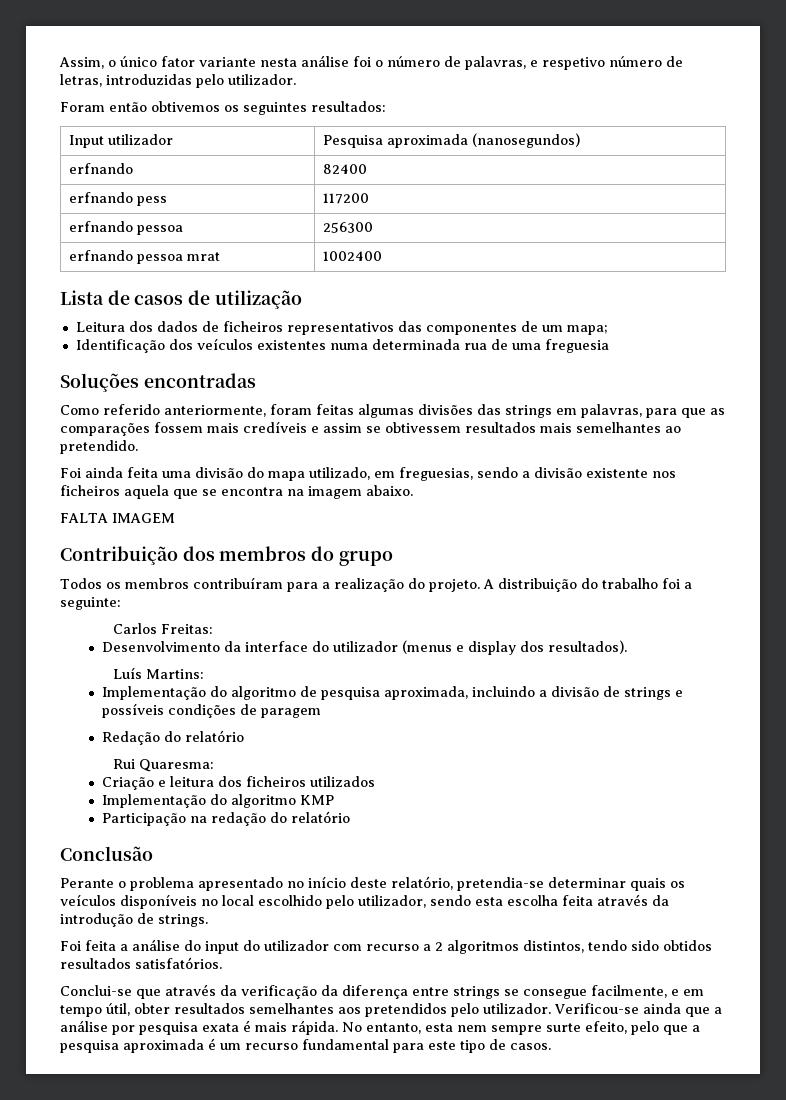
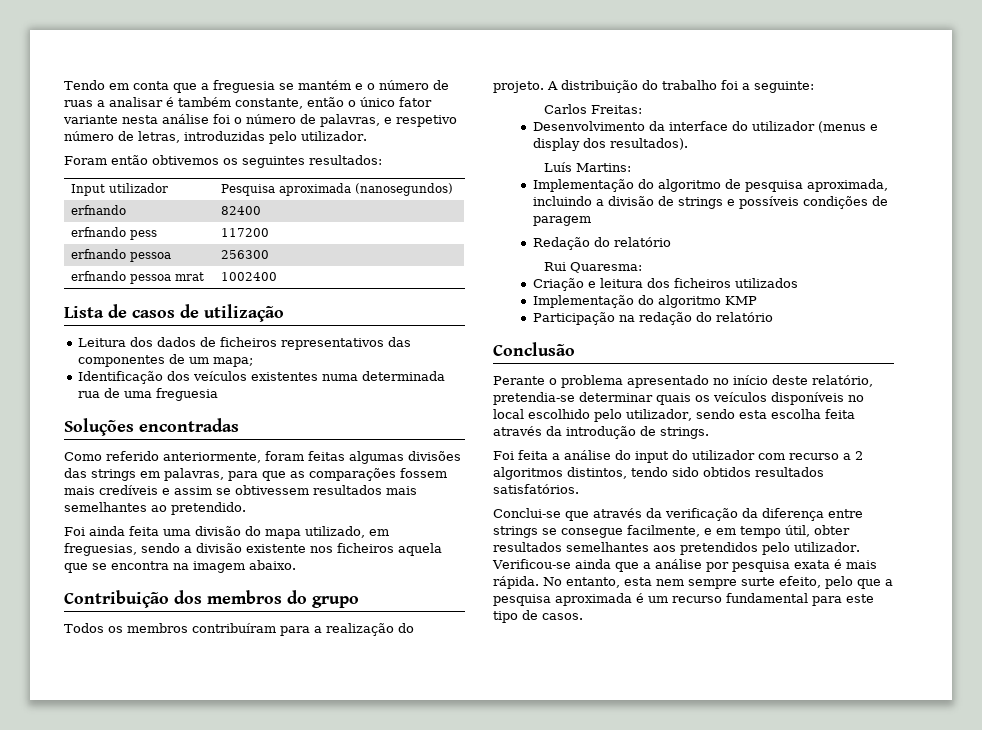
[59,57,104,69] Assim, -> [64,80,449,93] [64,97,344,109] Tendo em conta que a freguesia se mantém e o número de ruas a analisar é também constante, então
[60,513,175,523] // FALTA IMAGEM -> (296, 565) none

